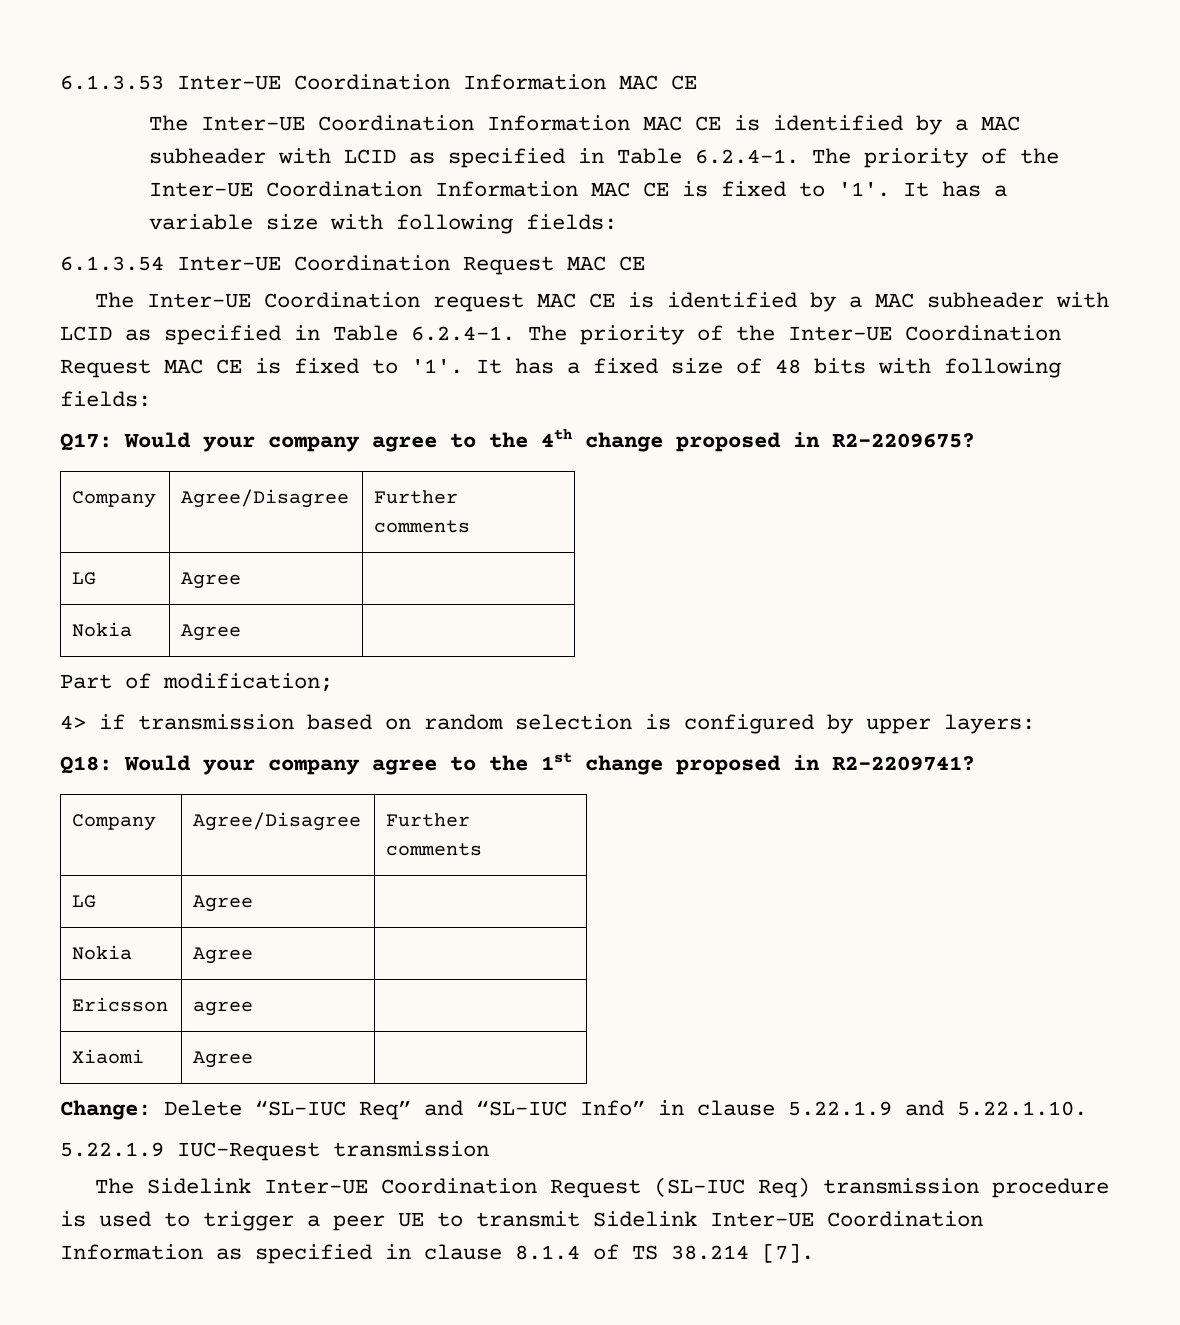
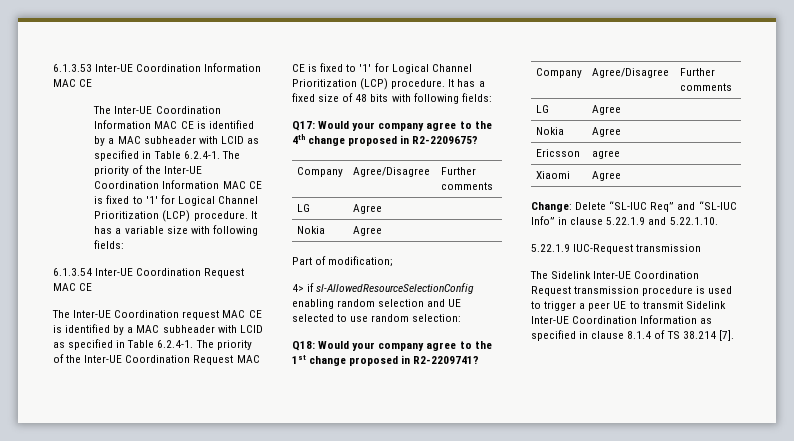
[837,182,890,197] '1'. -> [145,195,259,206] [94,210,248,222] '1' for Logical Channel Prioritization (LCP) procedure.
[411,359,463,374] '1'. -> [359,63,472,74] [292,78,446,90] '1' for Logical Channel Prioritization (LCP) procedure.
[138,714,1035,734] transmission based on random selection is configured by upper layers: -> [316,283,475,294] [292,299,462,309] [292,314,462,322] sl-AllowedResourceSelectionConfig enabling random selection and UE selected to use random selection:
[654,1177,811,1198] (SL-IUC Req) -> (571, 291) none

